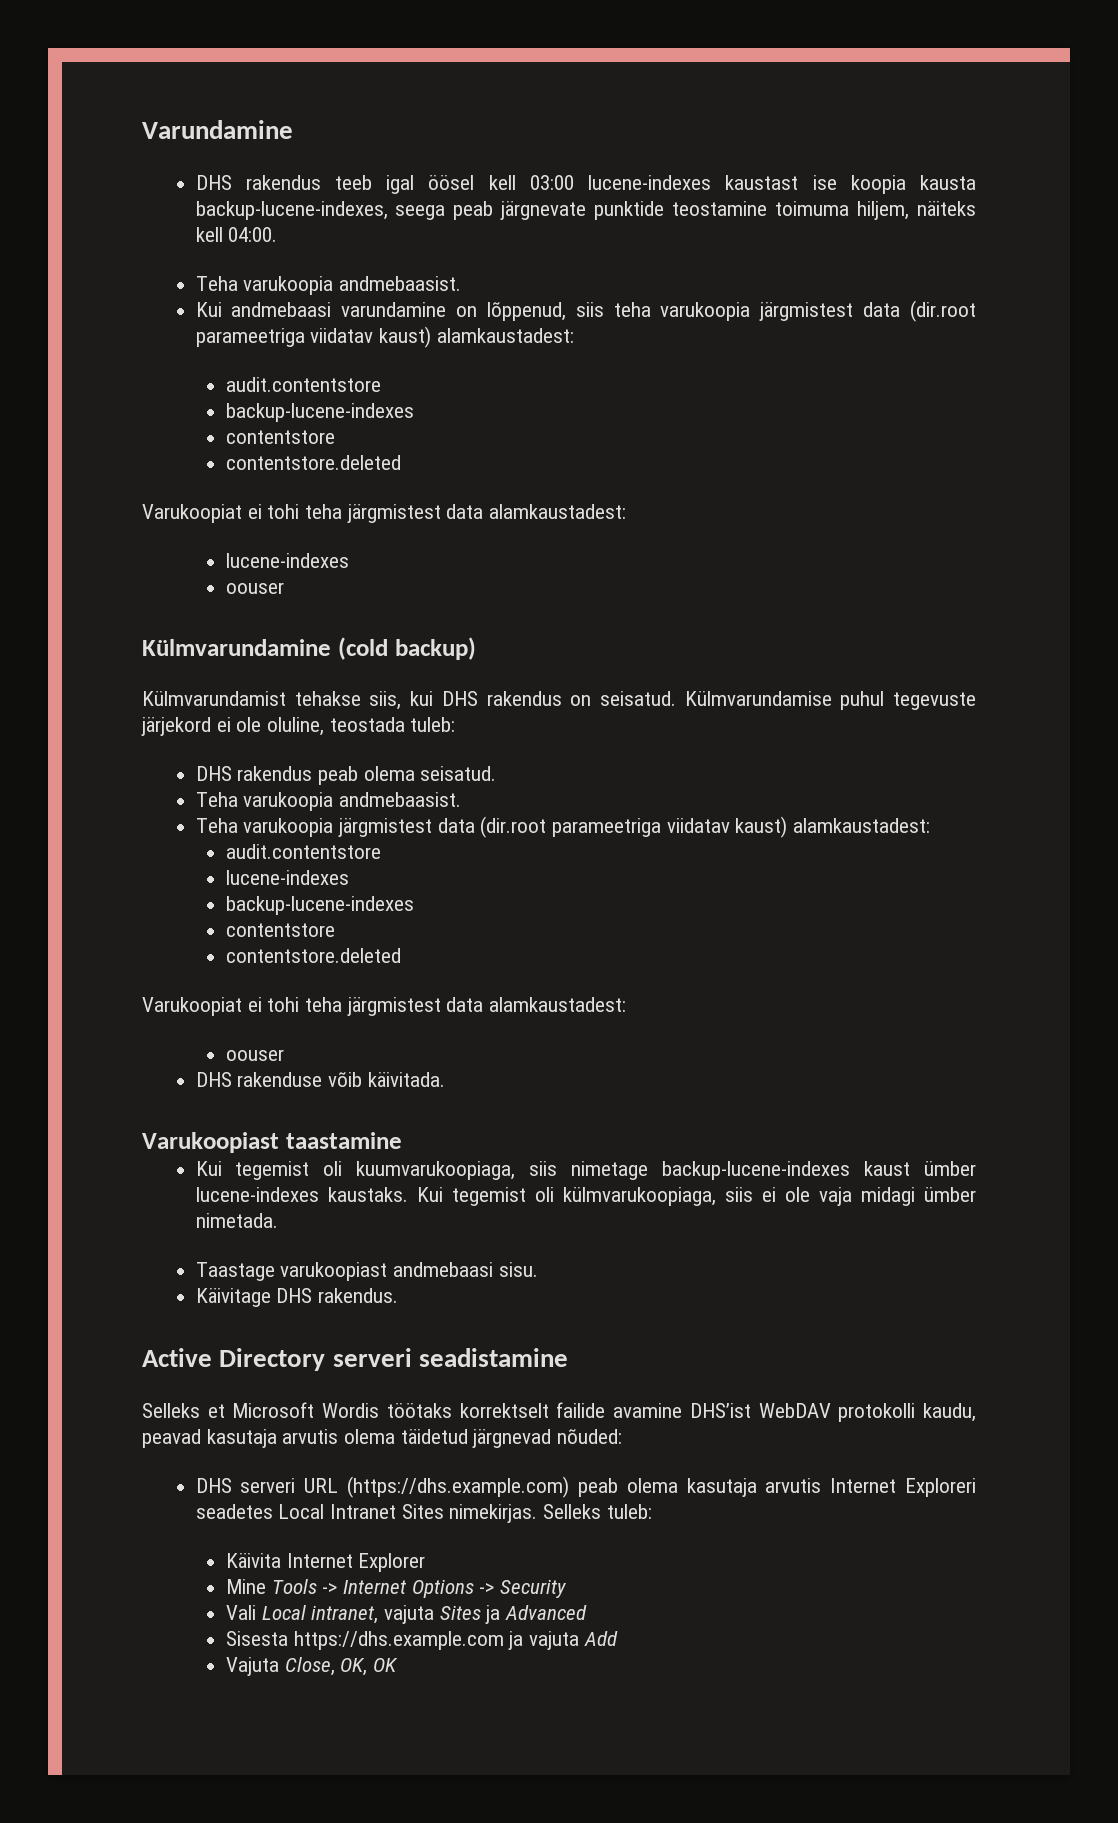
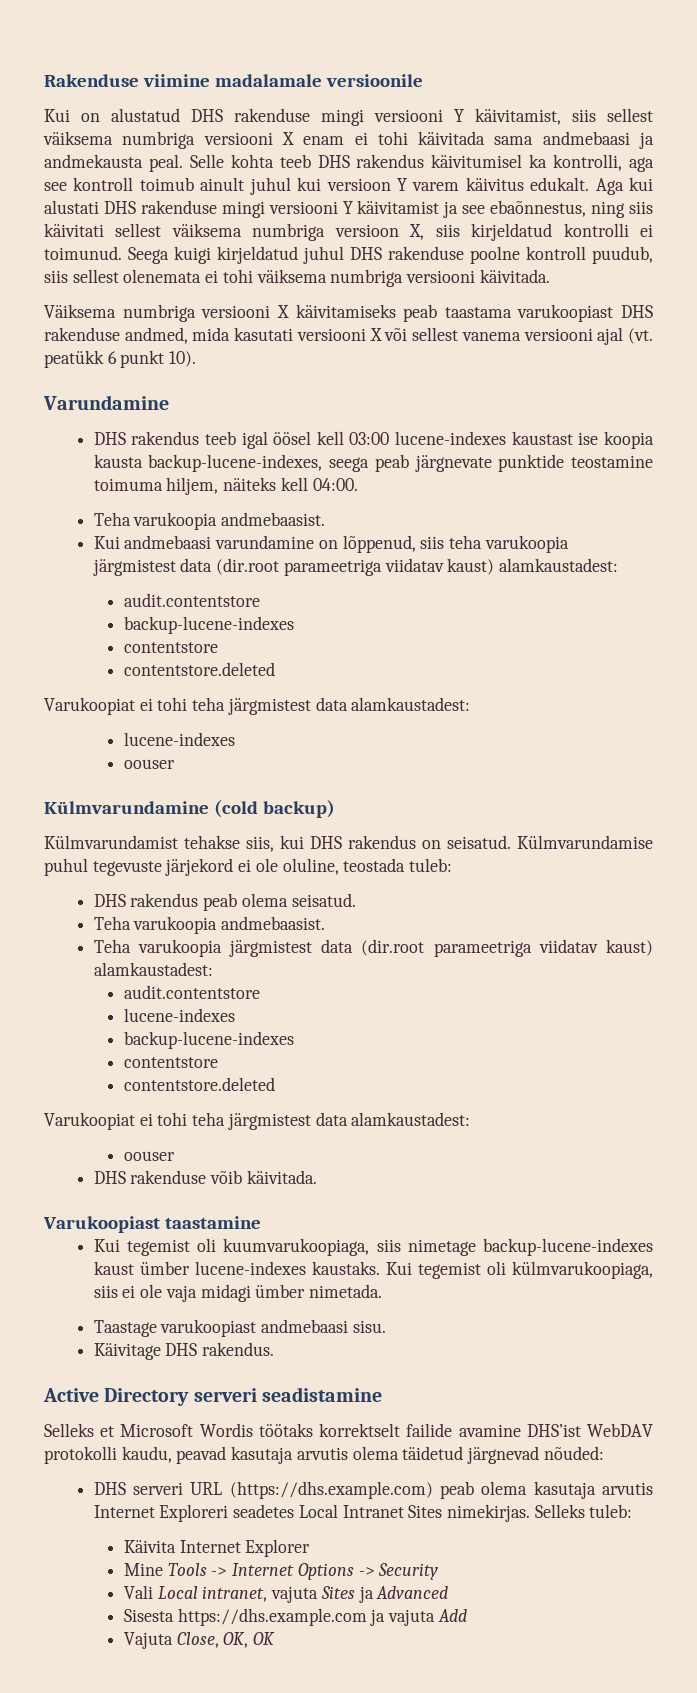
(142, 129) none -> [44,74,423,87] [44,108,653,126] [43,131,654,149] [44,154,654,172] [44,177,653,195] [44,200,653,218] [44,223,654,241] [44,246,653,264] [44,269,550,287] [44,304,653,322] [44,327,654,345] [44,350,197,368] Rakenduse viimine madalamale versioonile // Kui on alustatud DHS rakenduse mingi versiooni Y käivitamist, siis sellest väiksema numbriga versiooni X enam ei tohi käivitada sama andmebaasi ja andmekausta peal. Selle kohta teeb DHS rakendus käivitumisel ka kontrolli, aga see kontroll toimub ainult juhul kui versioon Y varem käivitus edukalt. Aga kui alustati DHS rakenduse mingi versiooni Y käivitamist ja see ebaõnnestus, ning siis käivitati sellest väiksema numbriga versioon X, siis kirjeldatud kontrolli ei toimunud. Seega kuigi kirjeldatud juhul DHS rakenduse poolne kontroll puudub, siis sellest olenemata ei tohi väiksema numbriga versiooni käivitada. // Väiksema numbriga versiooni X käivitamiseks peab taastama varukoopiast DHS rakenduse andmed, mida kasutati versiooni X või sellest vanema versiooni ajal (vt. peatükk 6 punkt 10). //

